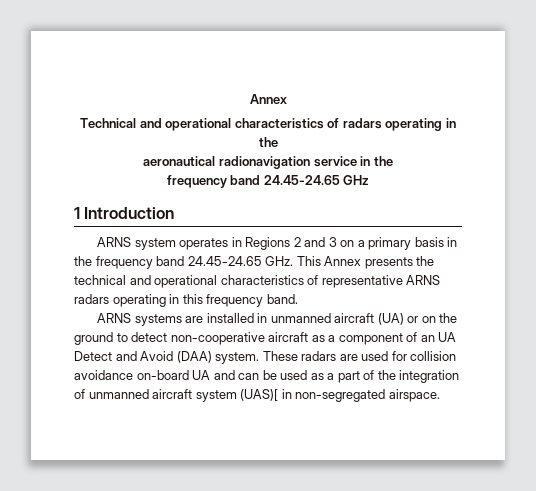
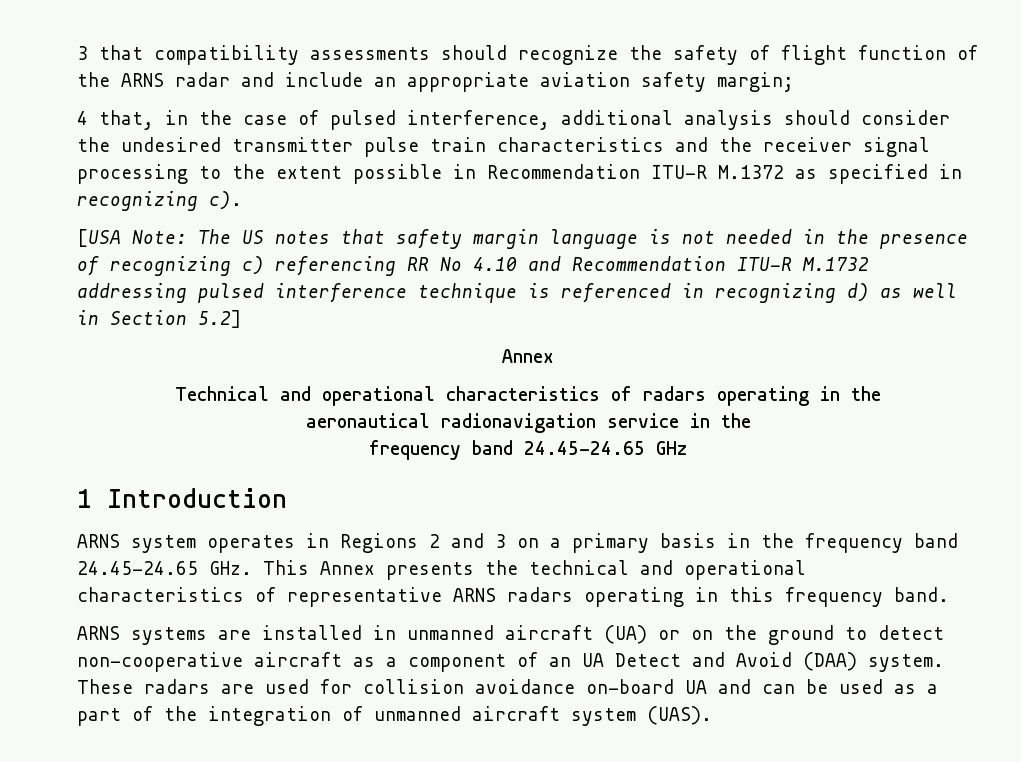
(249, 99) none -> [77,45,978,65] [77,72,794,92] [77,110,950,130] [77,137,930,157] [77,164,962,184] [77,191,242,211] [77,229,968,249] [77,256,869,276] [77,283,957,303] [77,310,241,328] 3 that compatibility assessments should recognize the safety of flight function of the ARNS radar and include an appropriate aviation safety margin; // 4 that, in the case of pulsed interference, additional analysis should consider the undesired transmitter pulse train characteristics and the receiver signal processing to the extent possible in Recommendation ITU-R M.1372 as specified in recognizing c). // [USA Note: The US notes that safety margin language is not needed in the presence of recognizing c) referencing RR No 4.10 and Recommendation ITU-R M.1732 addressing pulsed interference technique is referenced in recognizing d) as well in Section 5.2] //
[240,389,440,402] (UAS)[ in non-segregated airspace. -> [647,706,712,725] (UAS).

